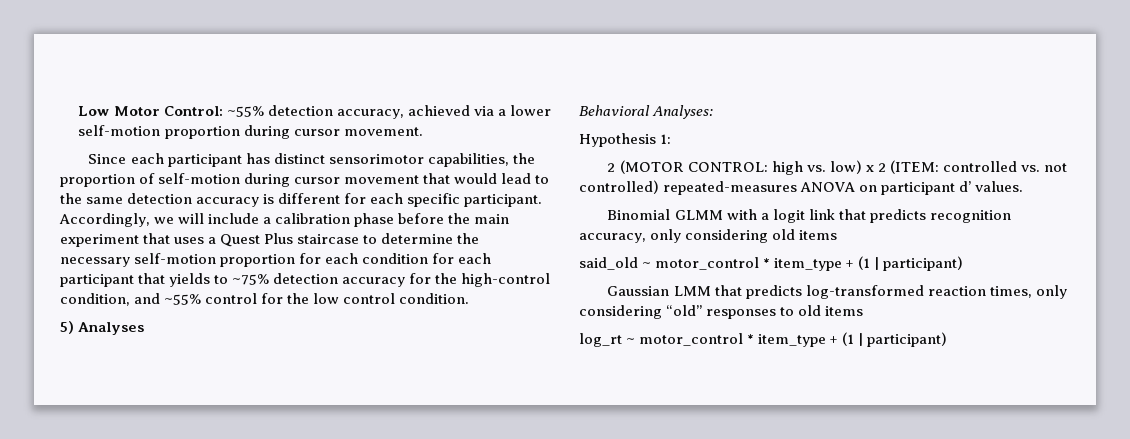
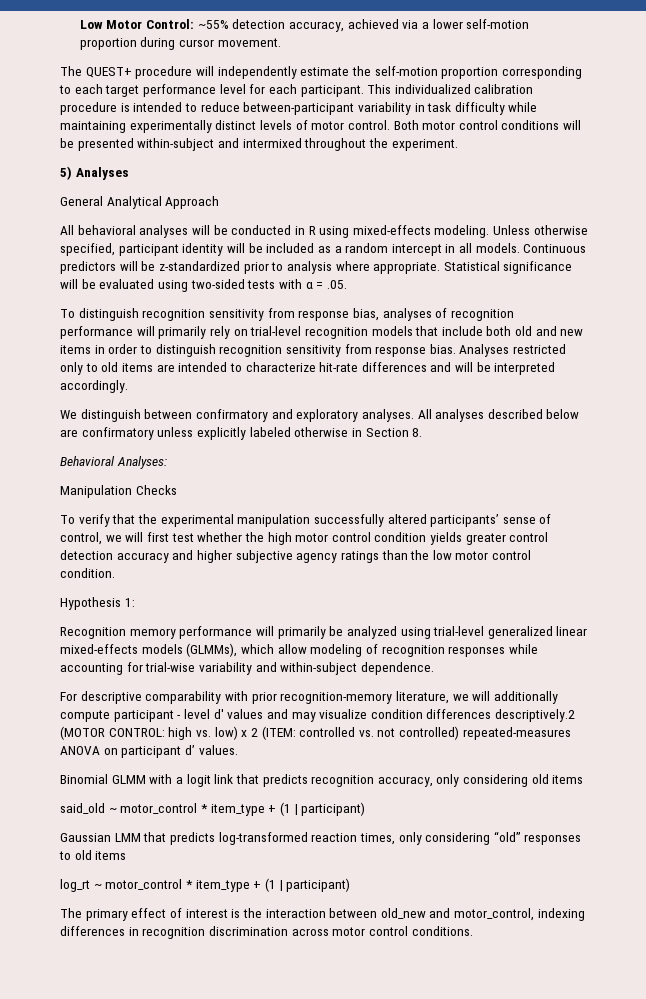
[88,153,535,167] [60,173,550,187] [60,193,543,207] [59,213,510,227] [60,233,480,247] [60,253,492,267] [60,273,551,287] [60,293,470,306] [60,321,145,335] [579,105,714,119] [579,133,672,147] [607,163,616,172] Since each participant has distinct sensorimotor capabilities, the proportion of self-motion during cursor movement that would lead to the same detection accuracy is different for each specific participant. Accordingly, we will include a calibration phase before the main experiment that uses a Quest Plus staircase to determine the necessary self-motion proportion for each condition for each participant that yields to ~75% detection accuracy for the high-control condition, and ~55% control for the low control condition. // 5) Analyses // Behavioral Analyses: // Hypothesis 1: // 2 -> [60,66,582,79] [59,84,534,97] [60,102,538,115] [60,120,582,133] [60,138,458,151] [60,166,129,180] [60,196,220,209] [60,225,588,238] [60,243,587,256] [60,261,573,274] [60,279,347,292] [60,308,514,321] [60,326,584,339] [60,344,567,357] [60,362,556,375] [60,380,128,393] [60,409,580,422] [60,427,423,440] [60,456,167,469] [60,485,177,498] [60,514,552,527] [60,532,549,545] [60,550,532,563] [60,568,115,578] [60,597,135,610] [60,626,588,639] [60,643,538,657] [60,662,434,675] [60,691,558,704] [60,709,576,722] The QUEST+ procedure will independently estimate the self-motion proportion corresponding to each target performance level for each participant. This individualized calibration procedure is intended to reduce between-participant variability in task difficulty while maintaining experimentally distinct levels of motor control. Both motor control conditions will be presented within-subject and intermixed throughout the experiment. // 5) Analyses // General Analytical Approach // All behavioral analyses will be conducted in R using mixed-effects modeling. Unless otherwise specified, participant identity will be included as a random intercept in all models. Continuous predictors will be z-standardized prior to analysis where appropriate. Statistical significance will be evaluated using two-sided tests with α = .05. // To distinguish recognition sensitivity from response bias, analyses of recognition performance will primarily rely on trial-level recognition models that include both old and new items in order to distinguish recognition sensitivity from response bias. Analyses restricted only to old items are intended to characterize hit-rate differences and will be interpreted accordingly. // We distinguish between confirmatory and exploratory analyses. All analyses described below are confirmatory unless explicitly labeled otherwise in Section 8. // Behavioral Analyses: // Manipulation Checks // To verify that the experimental manipulation successfully altered participants’ sense of control, we will first test whether the high motor control condition yields greater control detection accuracy and higher subjective agency ratings than the low motor control condition. // Hypothesis 1: // Recognition memory performance will primarily be analyzed using trial-level generalized linear mixed-effects models (GLMMs), which allow modeling of recognition responses while accounting for trial-wise variability and within-subject dependence. // For descriptive comparability with prior recognition-memory literature, we will additionally compute participant - level d′ values and may visualize condition differences descriptively.2
(948, 339) none -> [60,908,585,921] [60,926,473,939] // The primary effect of interest is the interaction between old_new and motor_control, indexing differences in recognition discrimination across motor control conditions.

